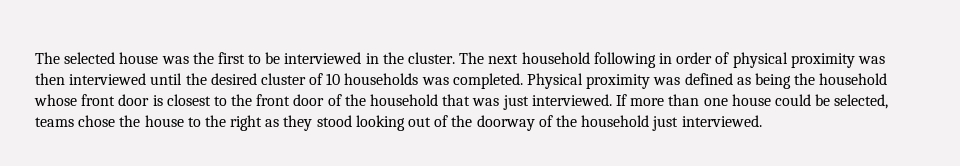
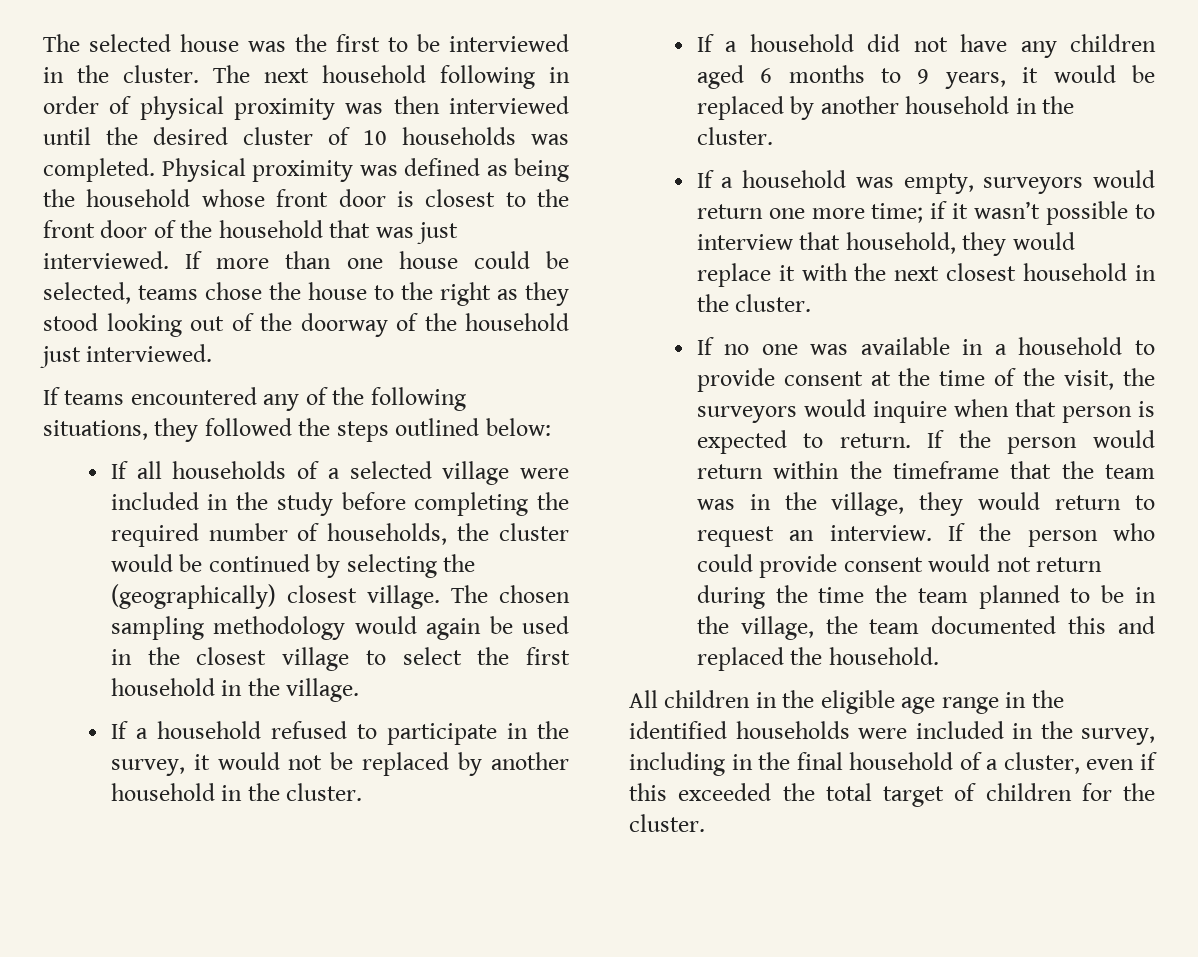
(762, 121) none -> [43,387,466,411] [43,418,551,442] [110,461,569,485] [110,492,569,516] [110,523,569,547] [110,554,476,578] [110,584,570,609] [110,616,570,640] [110,647,570,671] [110,678,360,702] [110,721,570,745] [110,752,569,776] [110,783,363,801] [696,34,1156,58] [696,65,1155,89] [696,96,1075,120] [696,127,773,145] [696,170,1155,194] [696,201,1155,225] [696,232,1075,256] [696,263,1156,287] [696,294,812,312] [696,337,1155,355] [696,368,1155,392] [696,399,1155,423] [696,430,1155,454] [696,461,1155,479] [696,492,1155,516] [696,523,1155,547] [696,554,1103,578] [696,585,1156,609] [696,616,1155,640] [696,647,939,671] [629,690,1064,714] [629,721,1155,745] [629,752,1157,776] [629,783,1155,807] [629,814,705,832] // If teams encountered any of the following situations, they followed the steps outlined below: // If all households of a selected village were included in the study before completing the required number of households, the cluster would be continued by selecting the (geographically) closest village. The chosen sampling methodology would again be used in the closest village to select the first household in the village. // If a household refused to participate in the survey, it would not be replaced by another household in the cluster. // If a household did not have any children aged 6 months to 9 years, it would be replaced by another household in the cluster. // If a household was empty, surveyors would return one more time; if it wasn’t possible to interview that household, they would replace it with the next closest household in the cluster. // If no one was available in a household to provide consent at the time of the visit, the surveyors would inquire when that person is expected to return. If the person would return within the timeframe that the team was in the village, they would return to request an interview. If the person who could provide consent would not return during the time the team planned to be in the village, the team documented this and replaced the household. // All children in the eligible age range in the identified households were included in the survey, including in the final household of a cluster, even if this exceeded the total target of children for the cluster.

